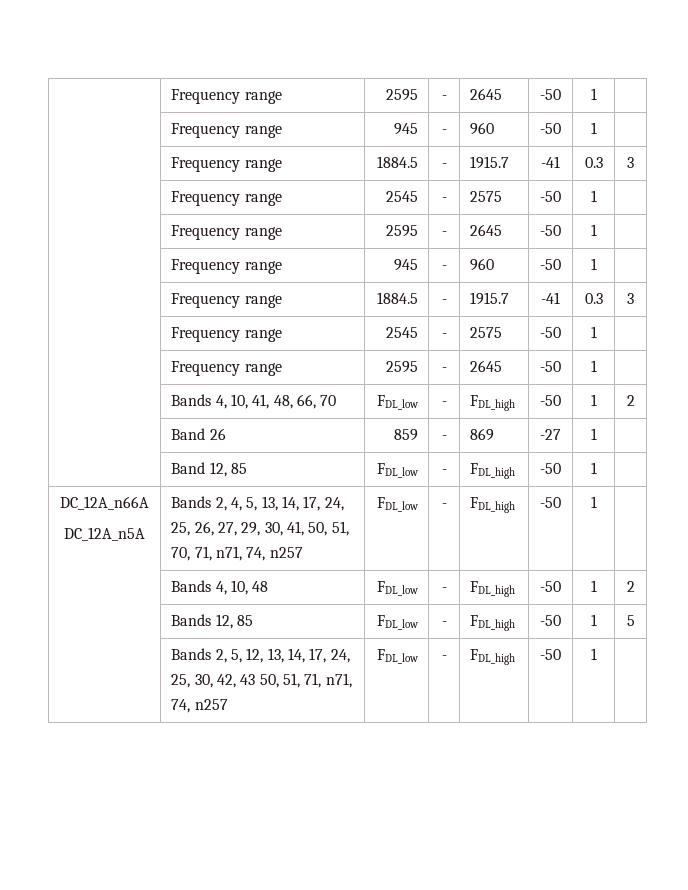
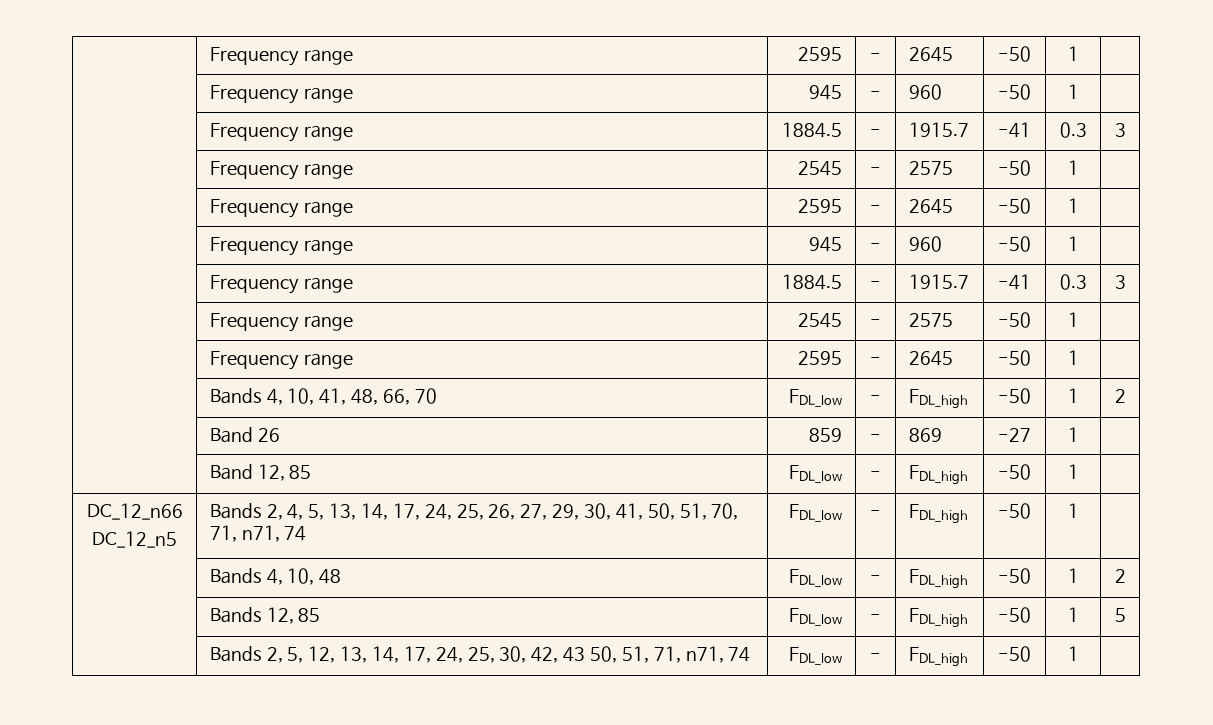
[60,496,149,510] [64,527,145,541] DC_12A_n66A // DC_12A_n5A -> [86,503,183,520] [92,531,177,548] DC_12_n66 // DC_12_n5
[246,547,303,561] 74, n257 -> [284,526,307,541] 74
[171,699,228,713] 74, n257 -> [728,647,751,662] 74

